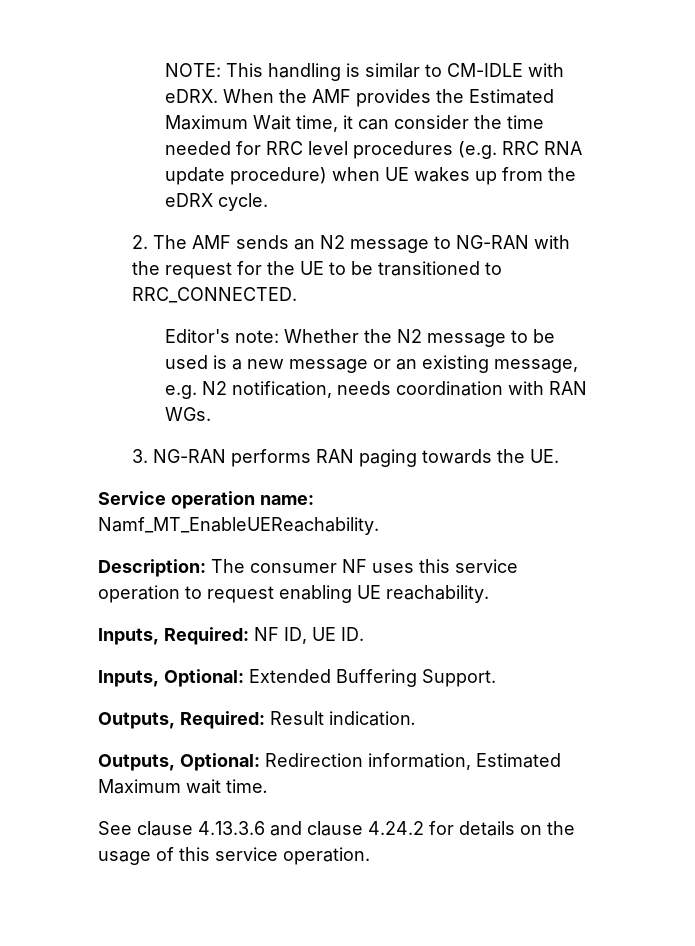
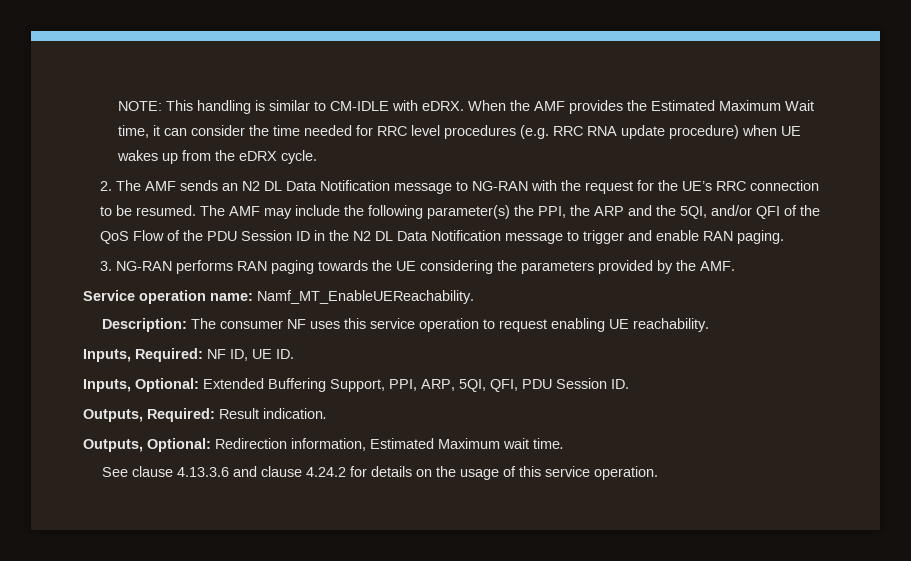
(345, 242) none -> [264,180,391,191] DL Data Notification
[299,261,502,276] [131,287,297,303] [165,329,556,347] [165,355,579,373] [165,381,588,399] [165,407,212,421] UE to be transitioned to RRC_CONNECTED. // Editor's note: Whether the N2 message to be used is a new message or an existing message, e.g. N2 notification, needs coordination with RAN WGs. -> [682,180,820,191] [100,205,821,219] [100,230,785,244] UE’s RRC connection to be resumed. The AMF may include the following parameter(s) the PPI, the ARP and the 5QI, and/or QFI of the QoS Flow of the PDU Session ID in the N2 DL Data Notification message to trigger and enable RAN paging.
[529,449,559,463] UE. -> [396,260,736,274] UE considering the parameters provided by the AMF.
[422,669,496,687] Support. -> [330,378,629,392] Support, PPI, ARP, 5QI, QFI, PDU Session ID.

